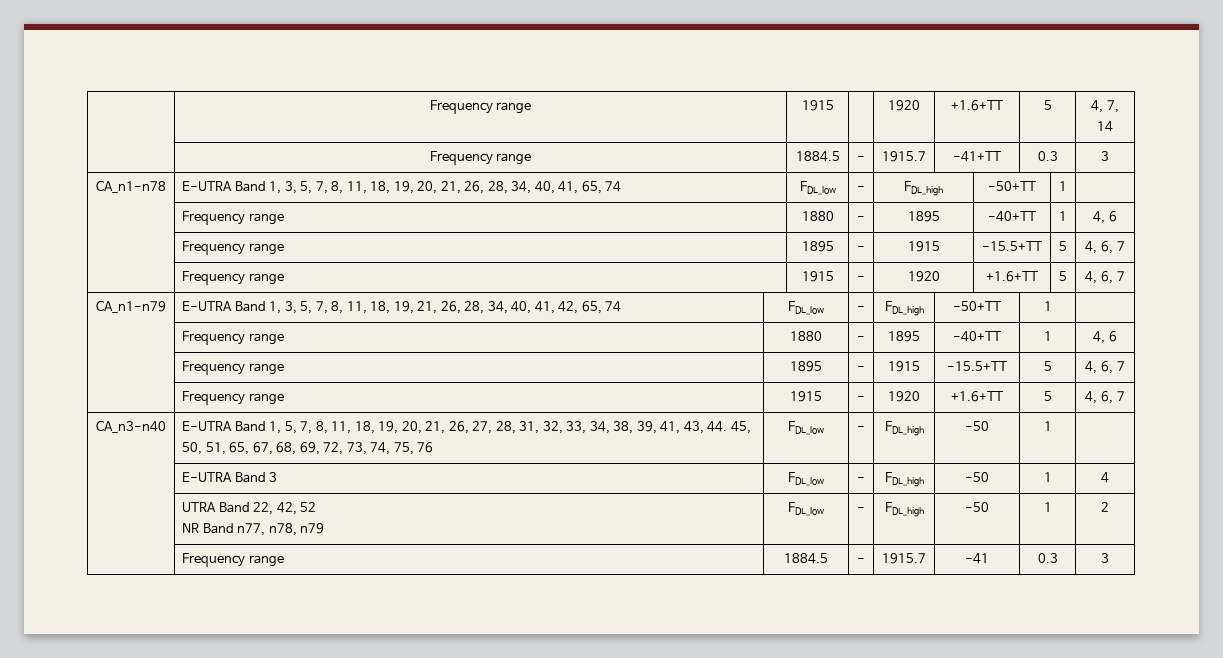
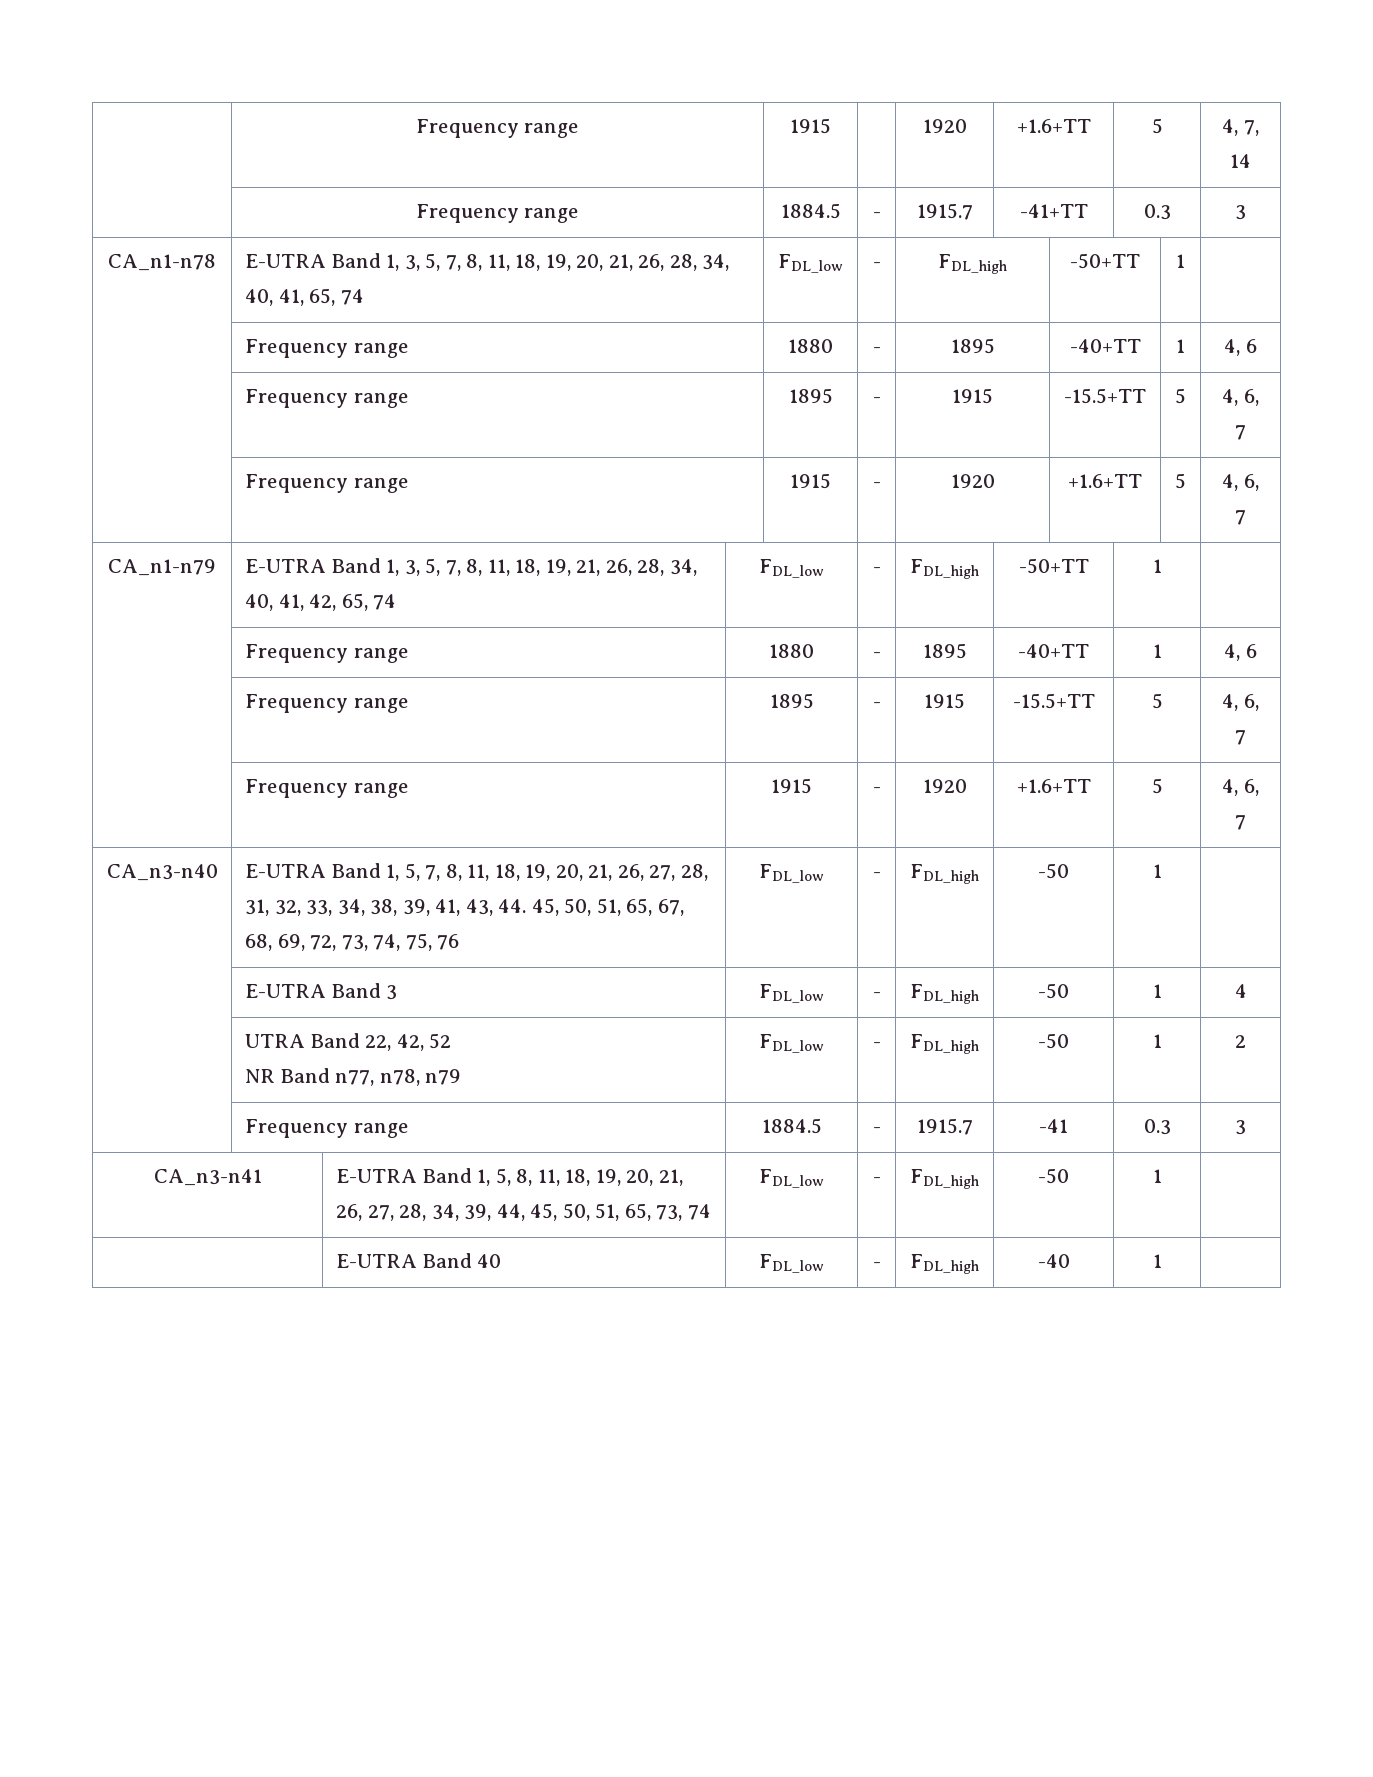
(1109, 558) none -> [153,1169,262,1186] [335,1168,683,1186] [335,1203,711,1221] [759,1169,824,1188] [872,1177,881,1183] [910,1169,979,1189] [1038,1168,1069,1184] [1152,1169,1162,1183] [335,1253,502,1268] [759,1254,824,1273] [872,1262,881,1268] [910,1254,979,1274] [1037,1254,1070,1268] [1152,1254,1162,1268] // CA_n3-n41 | E-UTRA Band 1, 5, 8, 11, 18, 19, 20, 21, 26, 27, 28, 34, 39, 44, 45, 50, 51, 65, 73, 74 | FDL_low | - | FDL_high | -50 | 1 | // | E-UTRA Band 40 | FDL_low | - | FDL_high | -40 | 1 |

